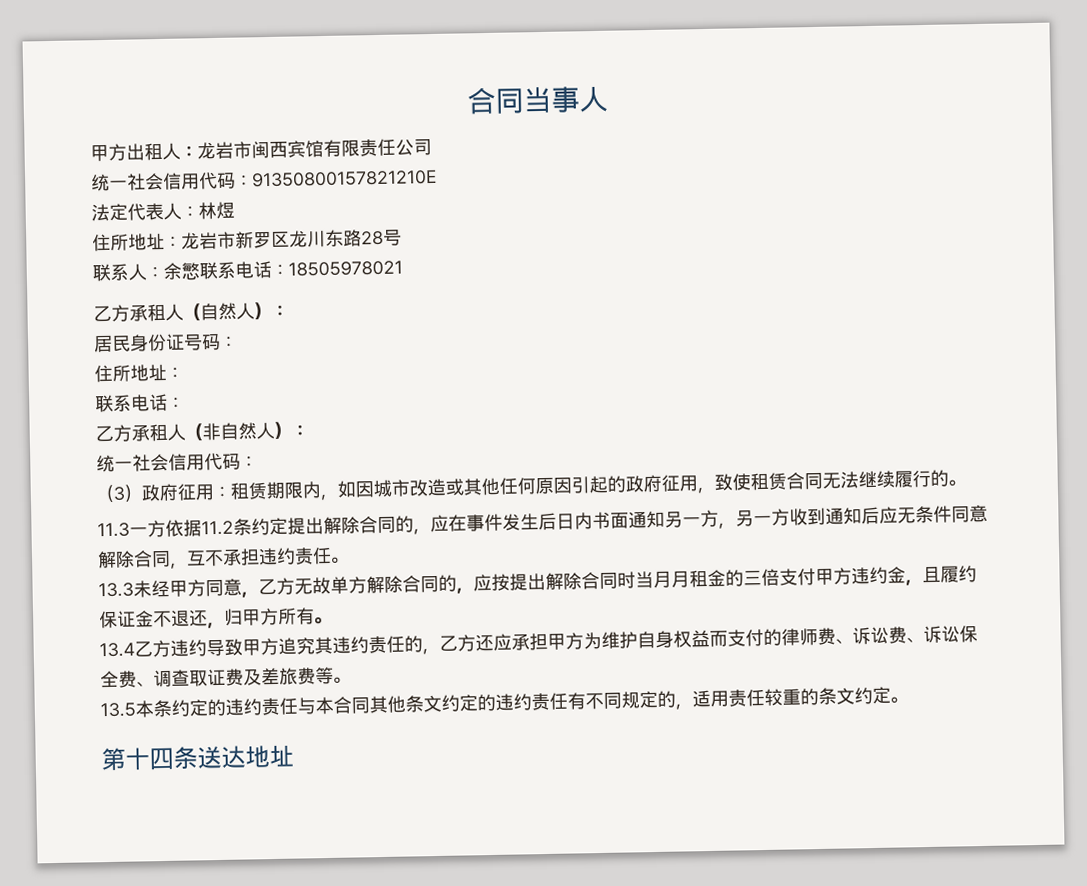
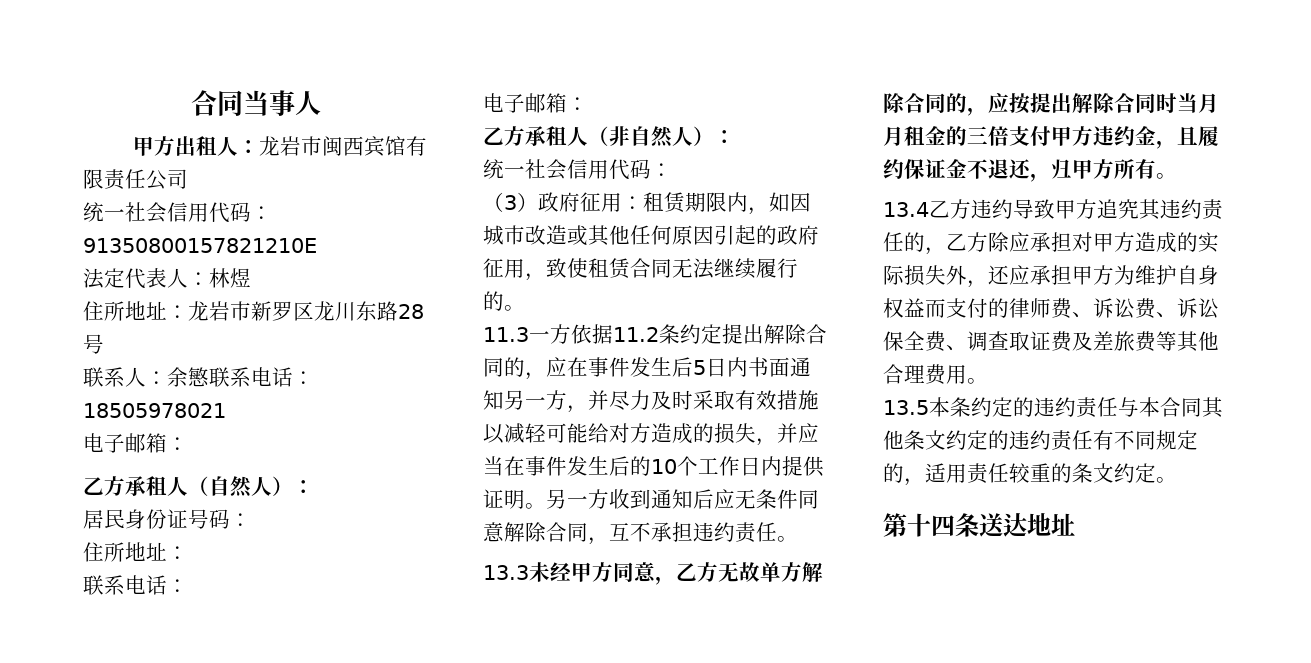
(403, 268) none -> [83,433,188,453] // 电子邮箱：
(185, 402) none -> [483,93,588,113] // 电子邮箱：
(557, 521) none -> [693,360,706,375] 5
(736, 525) none -> [588,390,819,411] [483,423,819,446] [483,456,824,477] [483,489,546,509] 并尽力及时采取有效措施以减轻可能给对方造成的损失，并应当在事件发生后的10个工作日内提供证明。
(476, 643) none -> [988,232,1219,253] [883,265,988,288] 除应承担对甲方造成的实际损失外，
(334, 675) none -> [1177,331,1219,352] [883,364,967,385] 其他合理费用

